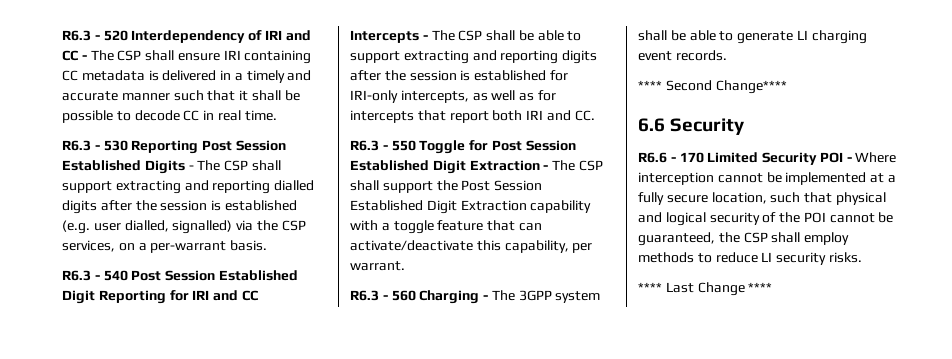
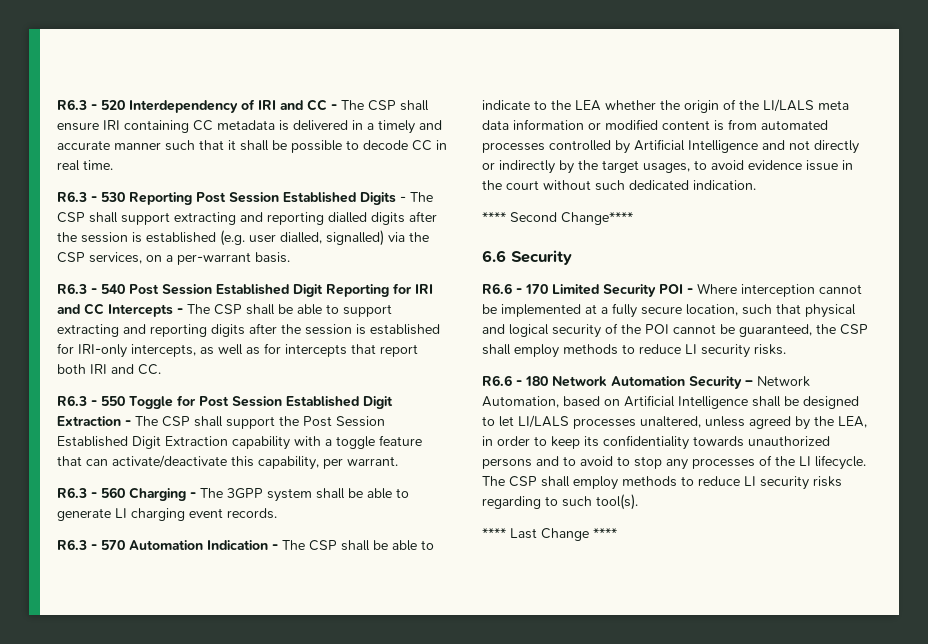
(727, 55) none -> [57,539,434,551] [482,99,849,113] [482,119,828,131] [482,139,859,154] [482,160,853,174] [482,180,756,191] // R6.3 - 570 Automation Indication - The CSP shall be able to indicate to the LEA whether the origin of the LI/LALS meta data information or modified content is from automated processes controlled by Artificial Intelligence and not directly or indirectly by the target usages, to avoid evidence issue in the court without such dedicated indication.
(862, 257) none -> [482,375,810,389] [482,395,859,409] [482,415,867,430] [482,435,830,450] [482,455,866,470] [482,476,842,490] [482,494,638,510] // R6.6 - 180 Network Automation Security – Network Automation, based on Artificial Intelligence shall be designed to let LI/LALS processes unaltered, unless agreed by the LEA, in order to keep its confidentiality towards unauthorized persons and to avoid to stop any processes of the LI lifecycle. The CSP shall employ methods to reduce LI security risks regarding to such tool(s).

